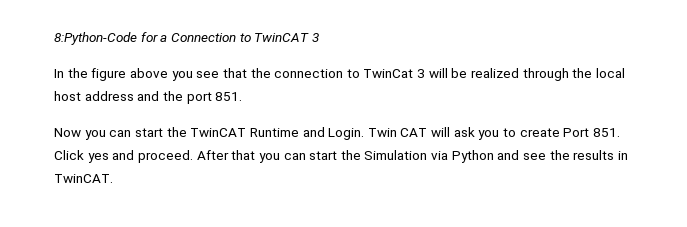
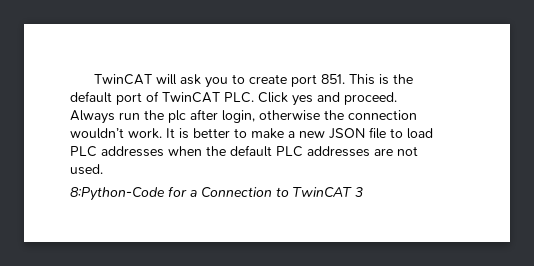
(54, 38) none -> [93,74,413,88] [70,91,397,106] [70,109,417,124] [70,127,433,139] [70,145,418,157] [70,164,103,175] TwinCAT will ask you to create port 851. This is the default port of TwinCAT PLC. Click yes and proceed. Always run the plc after login, otherwise the connection wouldn’t work. It is better to make a new JSON file to load PLC addresses when the default PLC addresses are not used. //
[54,68,625,81] [54,91,243,104] [54,127,620,140] [54,150,628,163] [54,174,113,183] // In the figure above you see that the connection to TwinCat 3 will be realized through the local host address and the port 851. // Now you can start the TwinCAT Runtime and Login. Twin CAT will ask you to create Port 851. Click yes and proceed. After that you can start the Simulation via Python and see the results in TwinCAT. -> (363, 192) none

